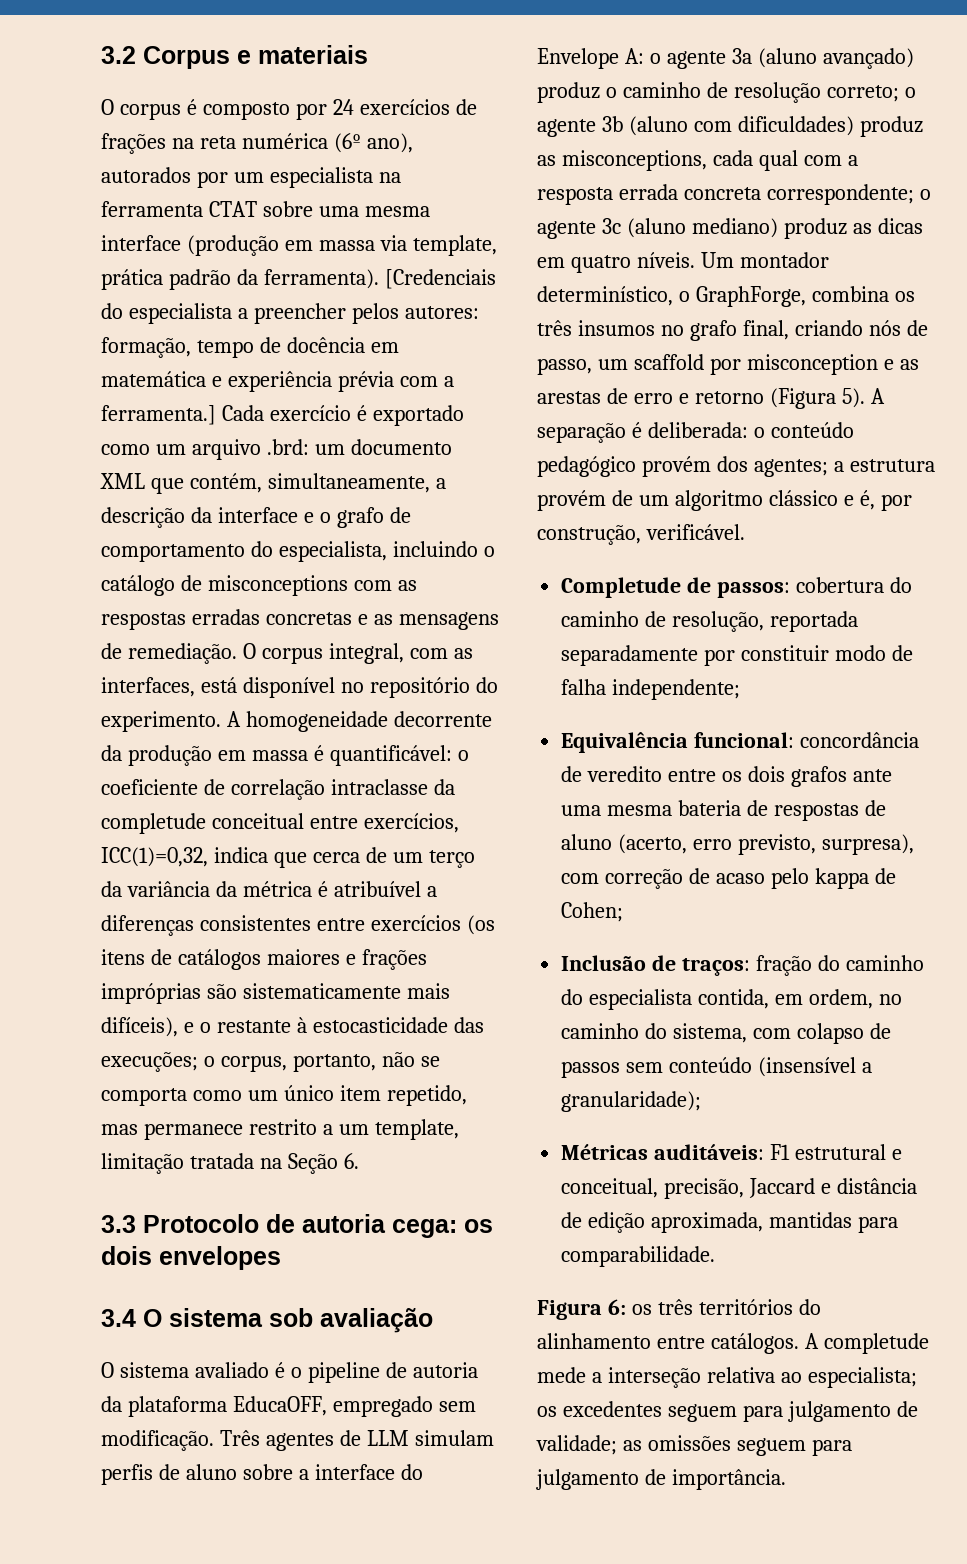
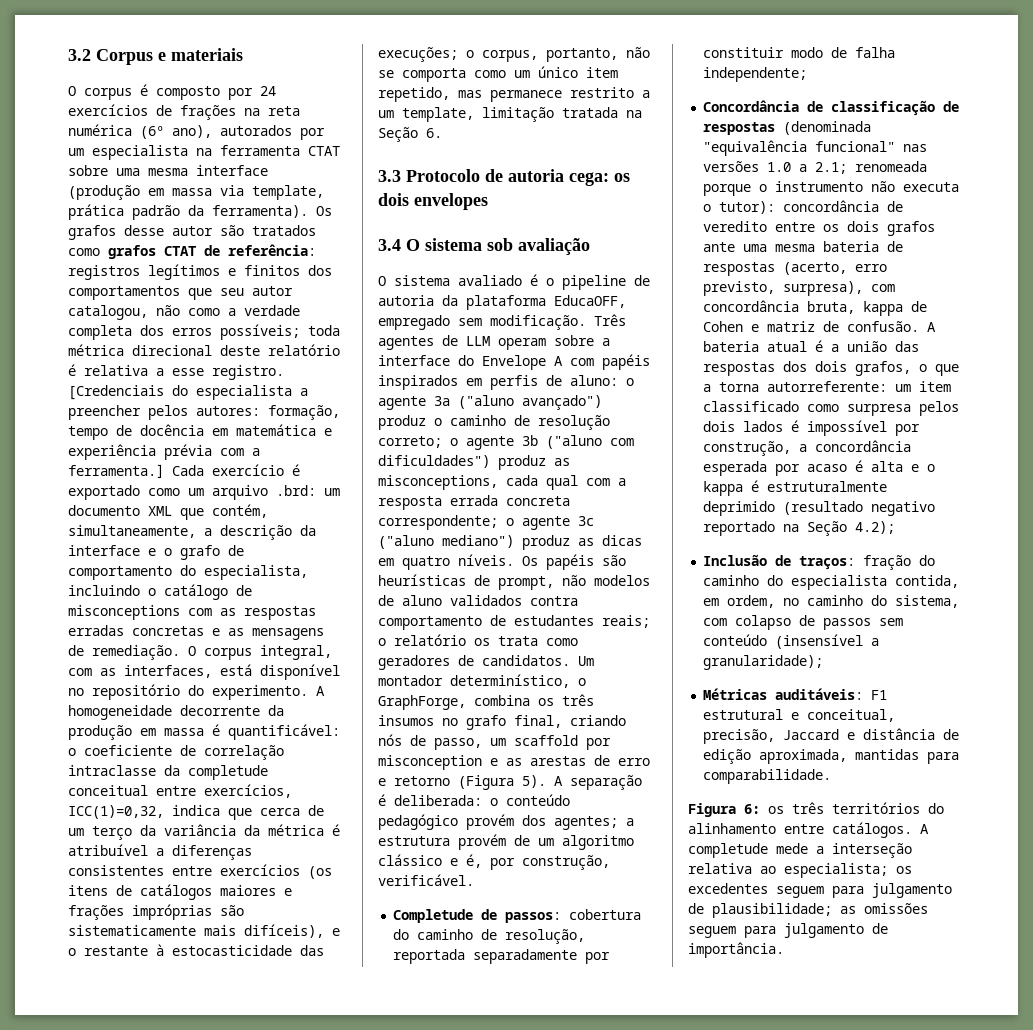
(379, 279) none -> [316,206,332,216] [68,225,316,240] [68,244,316,259] [68,264,332,280] [68,286,293,300] [68,305,300,320] [68,324,340,340] [68,344,340,356] [68,364,284,380] Os grafos desse autor são tratados como grafos CTAT de referência: registros legítimos e finitos dos comportamentos que seu autor catalogou, não como a verdade completa dos erros possíveis; toda métrica direcional deste relatório é relativa a esse registro.
[414,1430,494,1446] [101,1464,237,1485] simulam perfis de aluno -> [498,338,546,350] operam
[624,48,644,64] A: -> [554,354,650,370] [378,375,618,390] A com papéis inspirados em perfis de aluno:
[757,48,914,69] (aluno avançado) -> [458,395,602,410] ("aluno avançado")
[628,116,854,136] (aluno com dificuldades) -> [546,435,634,449] [378,455,490,468] ("aluno com dificuldades")
[626,218,778,238] (aluno mediano) -> [378,535,514,549] ("aluno mediano")
(695, 260) none -> [522,554,626,570] [378,574,650,590] [378,595,578,606] [378,615,650,630] [378,634,578,646] [378,655,570,670] Os papéis são heurísticas de prompt, não modelos de aluno validados contra comportamento de estudantes reais; o relatório os trata como geradores de candidatos.
[561,732,795,753] Equivalência funcional: -> [703,100,960,116] [703,121,872,135] [703,140,928,156] [703,161,928,174] [703,181,960,196] [703,201,776,214] Concordância de classificação de respostas (denominada "equivalência funcional" nas versões 1.0 a 2.1; renomeada porque o instrumento não executa o tutor):
[864,800,886,816] [561,834,613,850] de aluno -> (776, 269) none
[605,868,896,889] [561,902,624,922] correção de acaso pelo kappa de Cohen; -> [703,300,928,316] [703,321,937,332] [703,340,920,352] [703,361,960,376] [703,381,952,392] [703,401,960,416] [703,420,921,436] [703,440,912,456] [703,460,936,476] [703,480,888,496] [703,501,936,516] [703,521,896,536] concordância bruta, kappa de Cohen e matriz de confusão. A bateria atual é a união das respostas dos dois grafos, o que a torna autorreferente: um item classificado como surpresa pelos dois lados é impossível por construção, a concordância esperada por acaso é alta e o kappa é estruturalmente deprimido (resultado negativo reportado na Seção 4.2);
[536,1435,617,1455] validade; -> [712,903,832,918] plausibilidade;

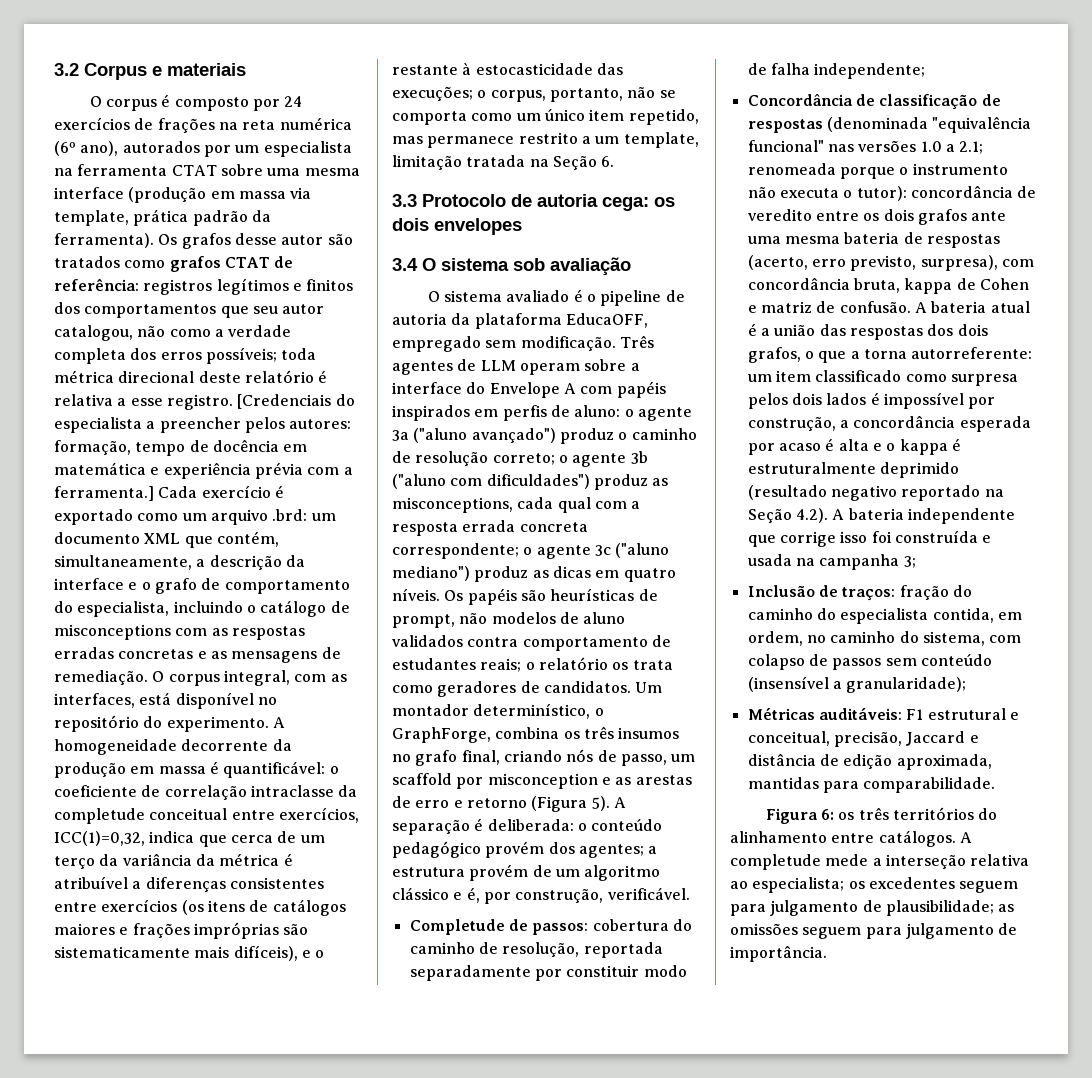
[855,521,896,534] 4.2); -> [795,508,1015,524] [747,530,992,547] [747,554,916,570] 4.2). A bateria independente que corrige isso foi construída e usada na campanha 3;

